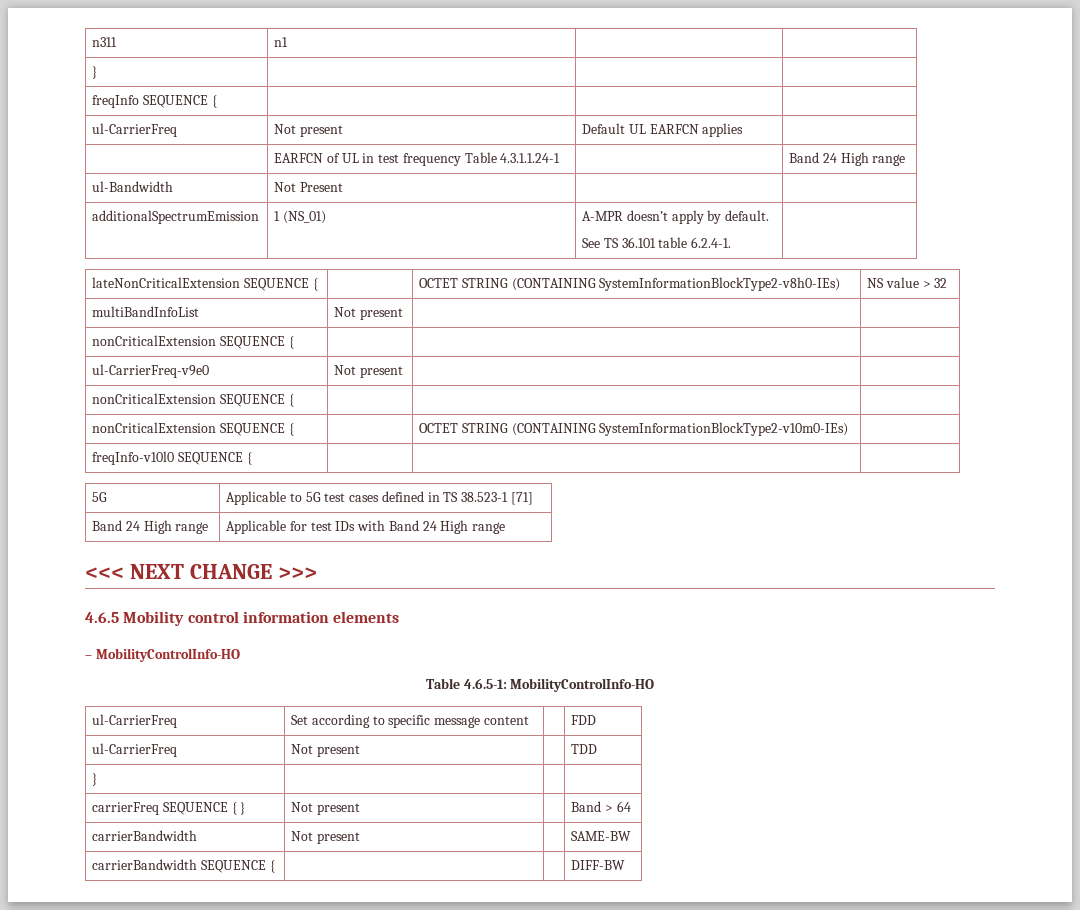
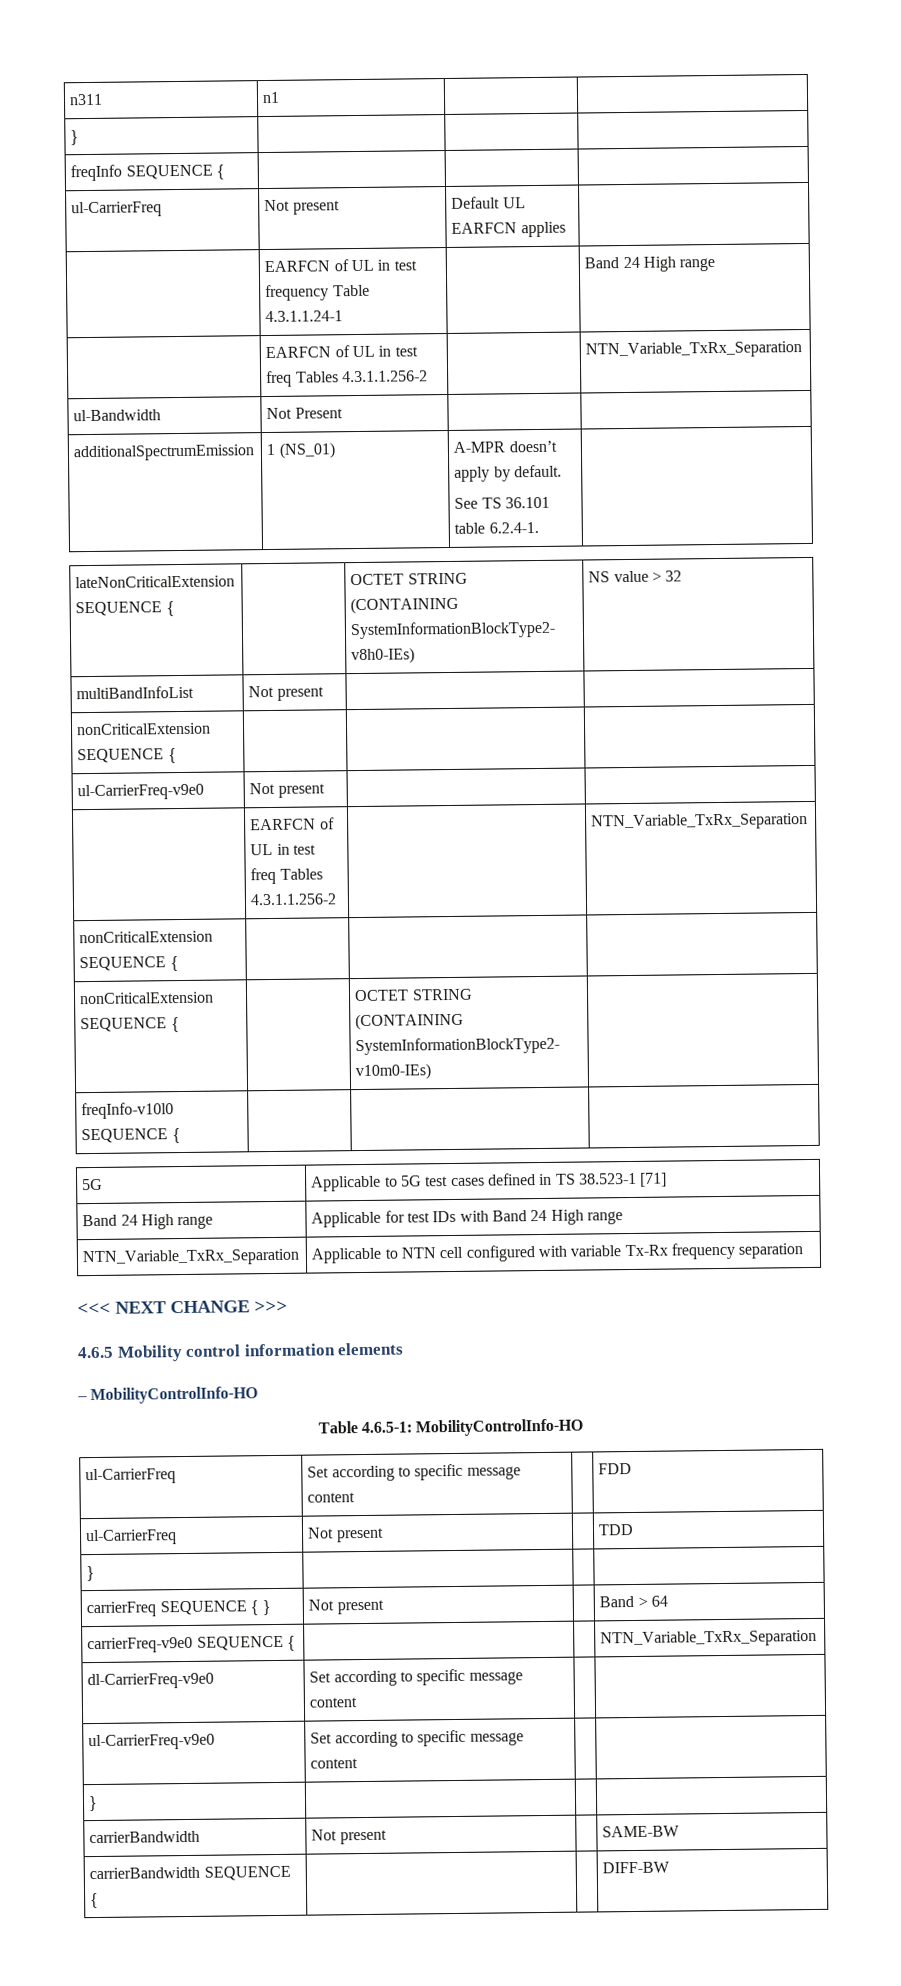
(906, 160) none -> [265,345,418,359] [266,370,429,388] [585,341,803,359] // | EARFCN of UL in test freq Tables 4.3.1.1.256-2 | | NTN_Variable_TxRx_Separation
(403, 372) none -> [250,817,335,831] [250,843,317,856] [250,867,323,885] [250,893,338,906] [591,812,809,831] // | EARFCN of UL in test freq Tables 4.3.1.1.256-2 | | NTN_Variable_TxRx_Separation
(506, 528) none -> [82,1248,301,1267] [311,1242,804,1264] // NTN_Variable_TxRx_Separation | Applicable to NTN cell configured with variable Tx-Rx frequency separation
(631, 806) none -> [87,1635,297,1654] [600,1629,818,1648] [87,1672,215,1690] [309,1668,523,1687] [309,1697,358,1708] [88,1733,216,1751] [310,1729,524,1748] [310,1758,359,1769] [88,1795,99,1812] // carrierFreq-v9e0 SEQUENCE { | | | NTN_Variable_TxRx_Separation // dl-CarrierFreq-v9e0 | Set according to specific message content | | // ul-CarrierFreq-v9e0 | Set according to specific message content | | // } | | |

